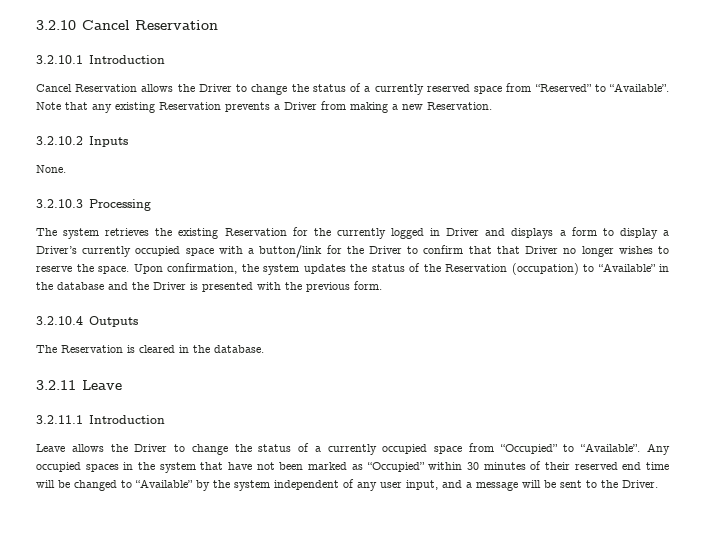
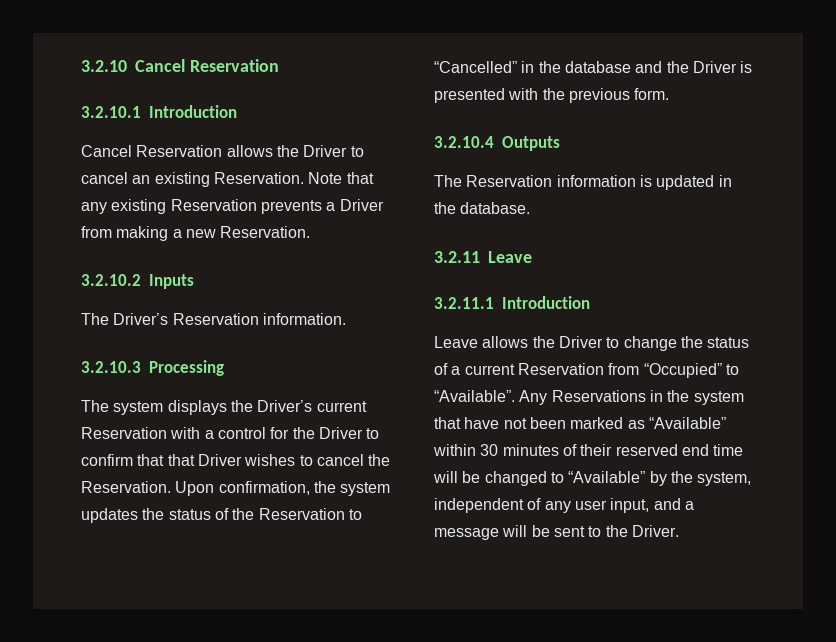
[251,83,670,95] change the status of a currently reserved space from “Reserved” to “Available”. -> [81,172,304,187] cancel an existing Reservation.
[36,165,66,173] None. -> [81,313,346,325] The Driver’s Reservation information.
[105,227,669,239] [36,246,214,257] retrieves the existing Reservation for the currently logged in Driver and displays a form to display a Driver’s currently occupied space -> [167,400,367,415] [81,427,167,439] displays the Driver’s current Reservation
[259,245,323,258] button/link -> [217,427,266,439] control
[563,246,669,257] [36,264,129,274] no longer wishes to reserve the space. -> [244,454,391,466] [81,481,171,493] wishes to cancel the Reservation.
[511,263,656,275] (occupation) to “Available” -> [348,509,362,520] [434,61,517,73] to “Cancelled”
[127,345,175,353] is cleared -> [556,175,715,190] information is updated
[327,444,463,455] currently occupied space -> [464,363,604,375] current Reservation
[36,462,119,472] occupied spaces -> [551,390,646,402] Reservations
[366,462,425,472] “Occupied” -> [648,417,726,429] “Available”
[234,480,270,491] system -> [697,472,752,486] system,

